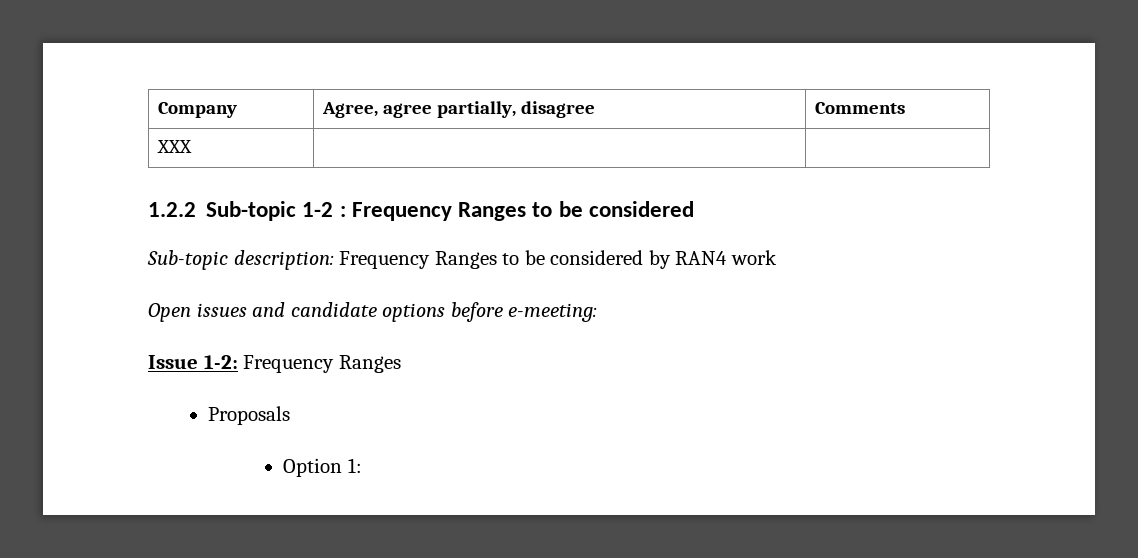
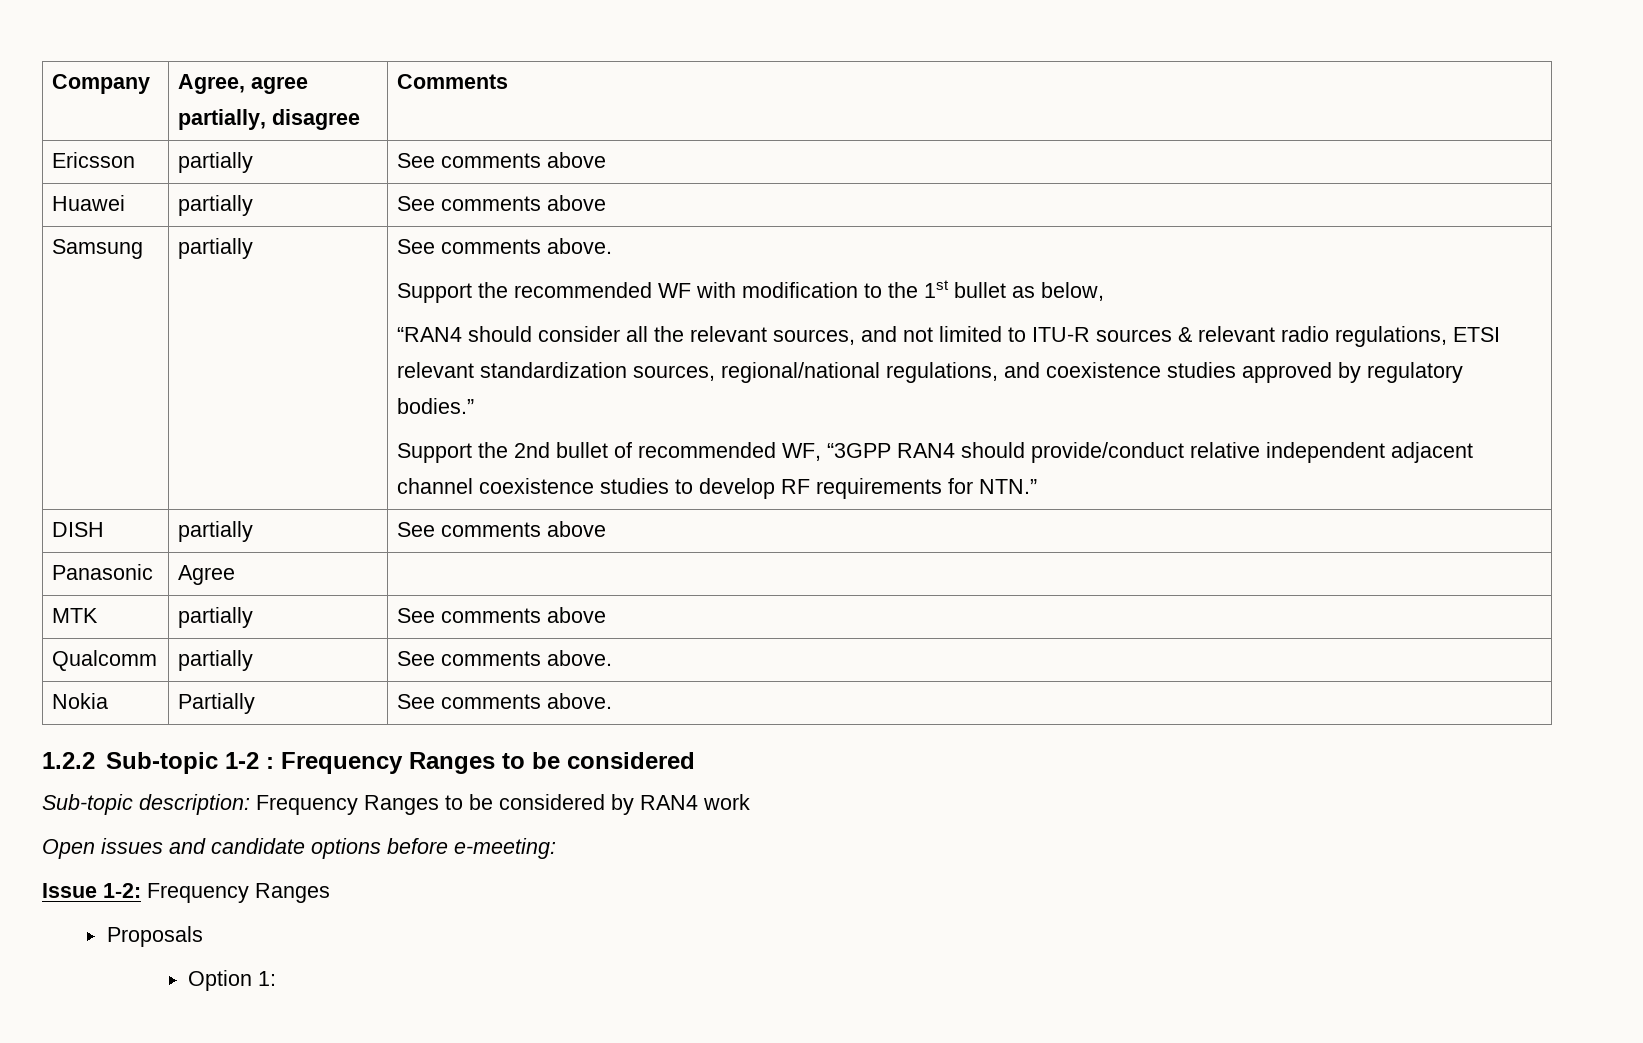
[157,140,193,153] XXX | | -> [52,152,136,168] [178,152,254,173] [397,152,607,168] [52,195,126,211] [178,195,254,216] [397,195,607,211] [52,239,144,259] [178,238,254,259] [397,238,613,254] [397,280,1105,303] [397,326,1501,347] [397,362,1464,383] [397,398,475,414] [397,442,1474,463] [397,478,1038,499] [52,522,105,537] [178,521,254,542] [397,521,607,537] [52,564,154,580] [178,565,236,585] [52,608,99,623] [178,607,254,628] [397,607,607,623] [52,650,158,671] [178,650,254,671] [397,650,613,666] [52,693,109,709] [178,693,256,714] [397,693,613,709] Ericsson | partially | See comments above // Huawei | partially | See comments above // Samsung | partially | See comments above. // Support the recommended WF with modification to the 1st bullet as below, // “RAN4 should consider all the relevant sources, and not limited to ITU-R sources & relevant radio regulations, ETSI relevant standardization sources, regional/national regulations, and coexistence studies approved by regulatory bodies.” // Support the 2nd bullet of recommended WF, “3GPP RAN4 should provide/conduct relative independent adjacent channel coexistence studies to develop RF requirements for NTN.” // DISH | partially | See comments above // Panasonic | Agree | // MTK | partially | See comments above // Qualcomm | partially | See comments above. // Nokia | Partially | See comments above.

